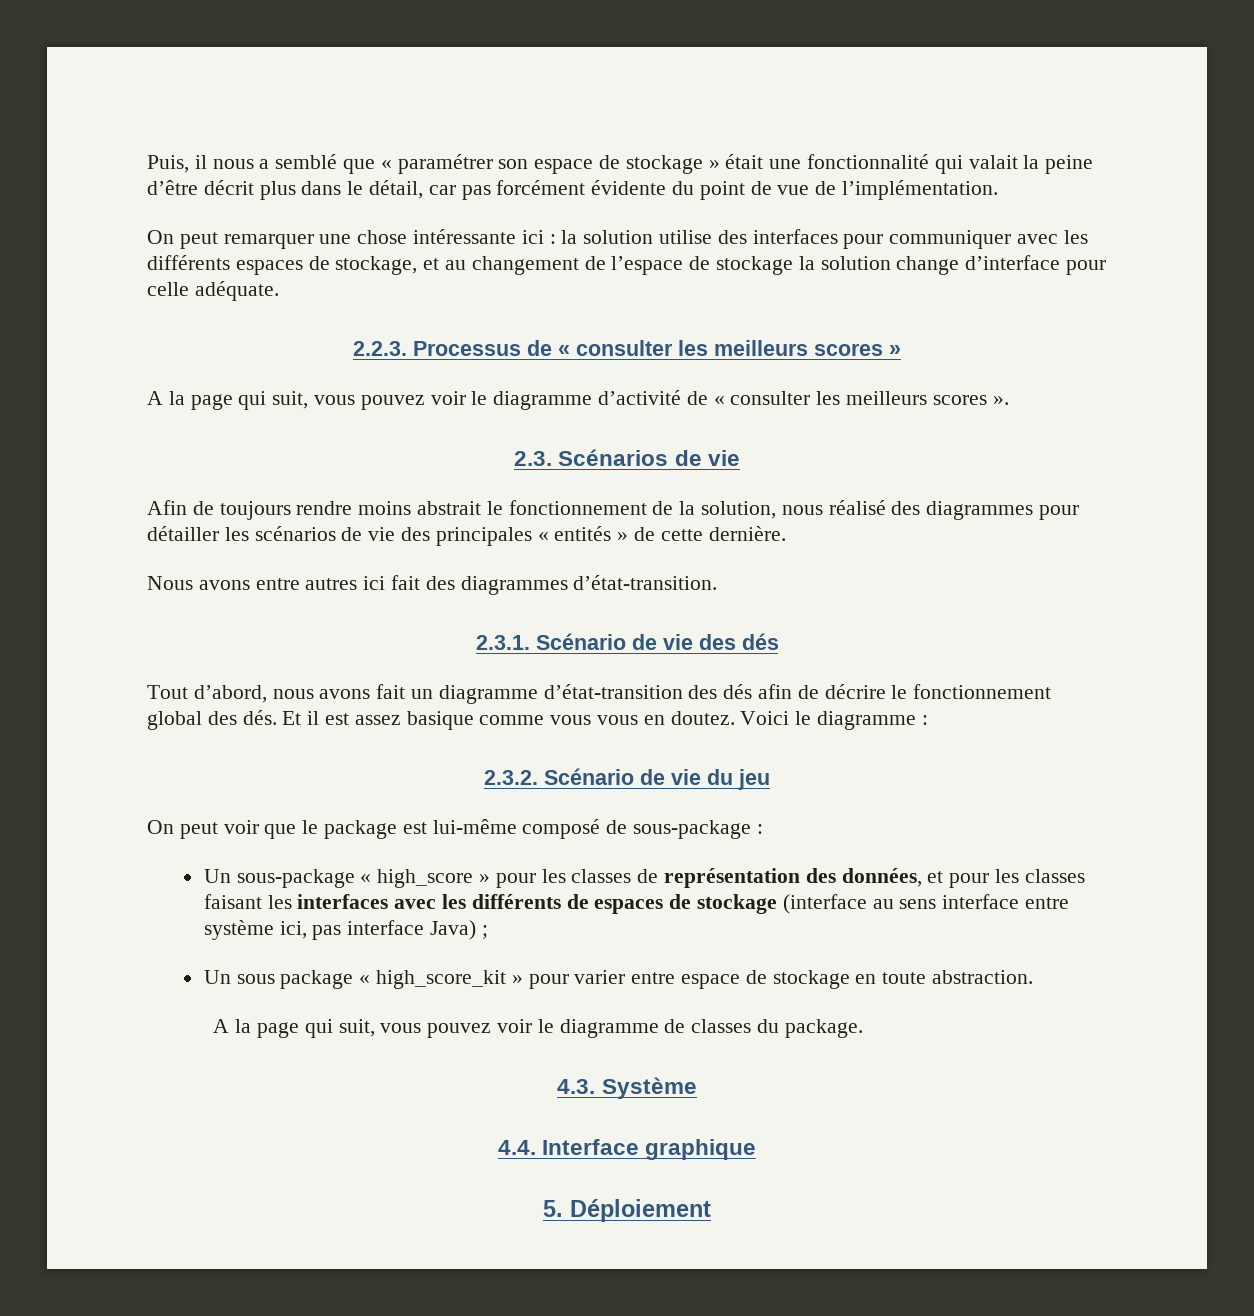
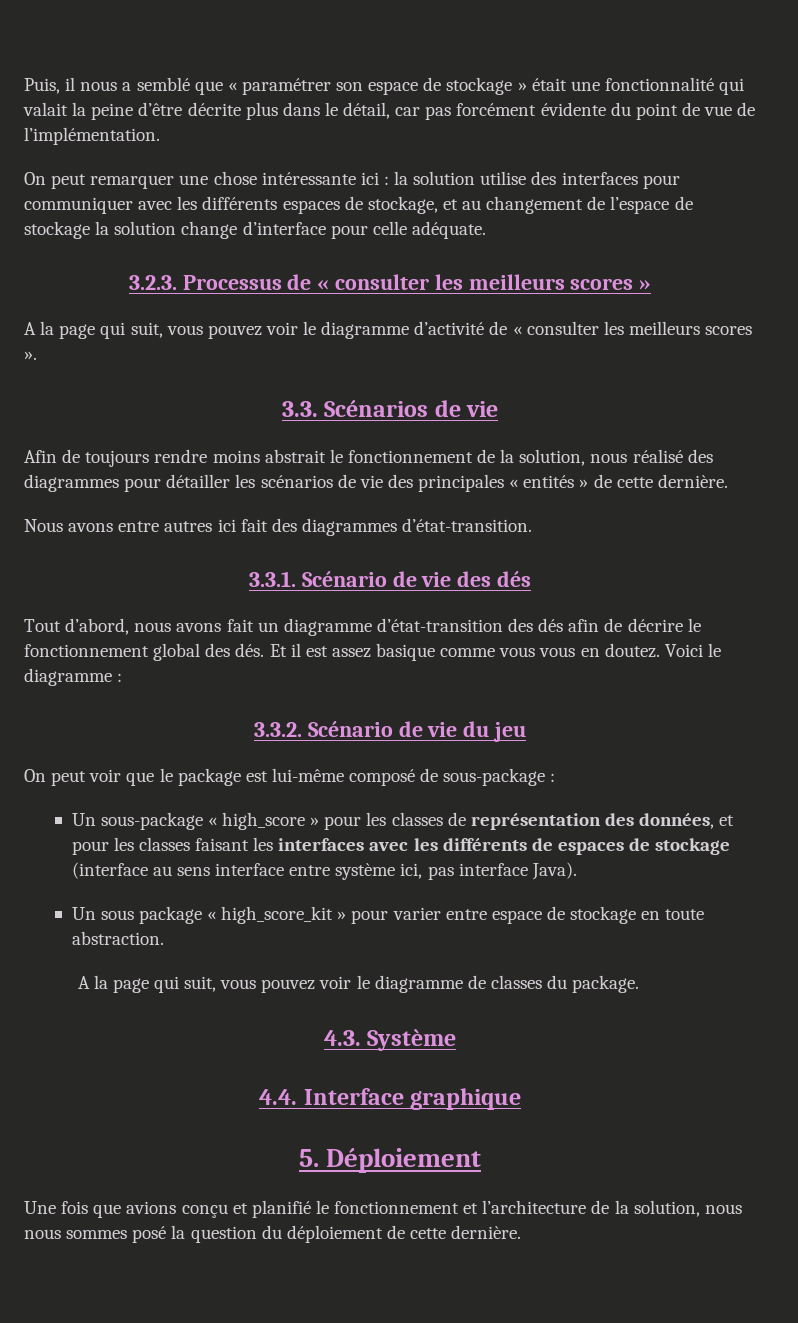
[203,180,254,195] décrit -> [187,102,241,116] décrite
[353,341,407,356] 2.2.3. -> [128,275,177,290] 3.2.3.
[514,451,553,466] 2.3. -> [281,401,318,417] 3.3.
[475,635,530,650] 2.3.1. -> [248,571,296,587] 3.3.1.
[484,770,538,785] 2.3.2. -> [253,722,302,737] 3.3.2.
[430,920,488,940] Java) ; -> [531,862,577,880] Java).
(711, 1210) none -> [24,1200,742,1218] [24,1225,522,1243] // Une fois que avions conçu et planifié le fonctionnement et l’architecture de la solution, nous nous sommes posé la question du déploiement de cette dernière.

